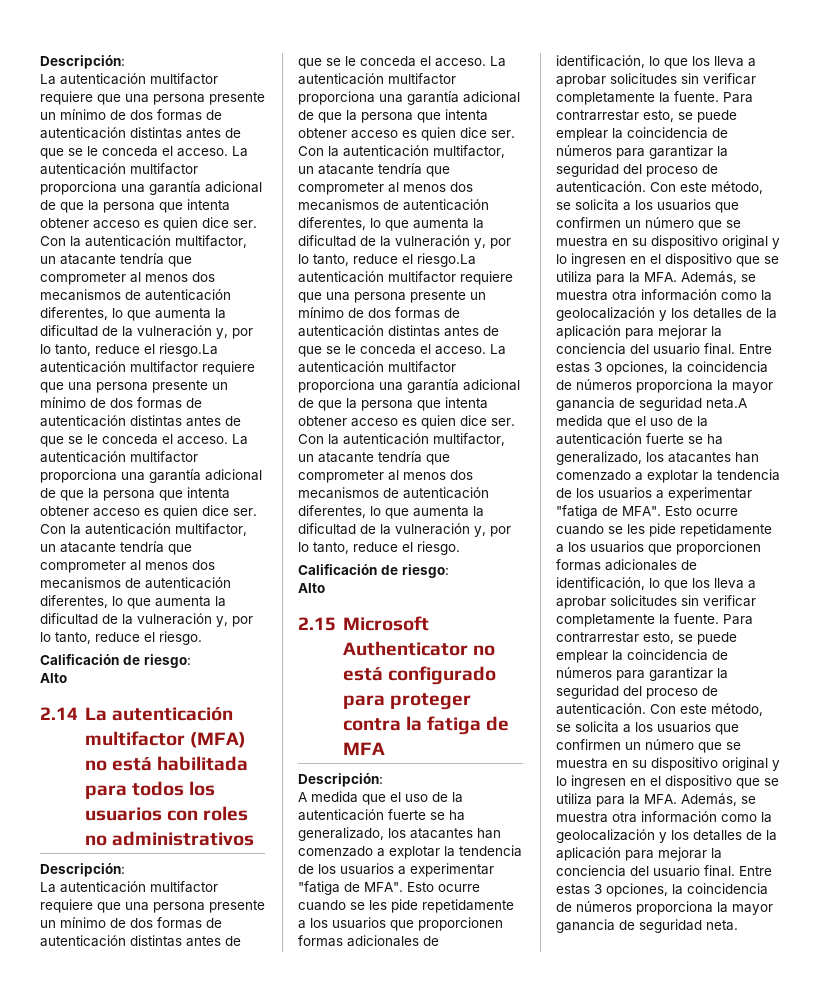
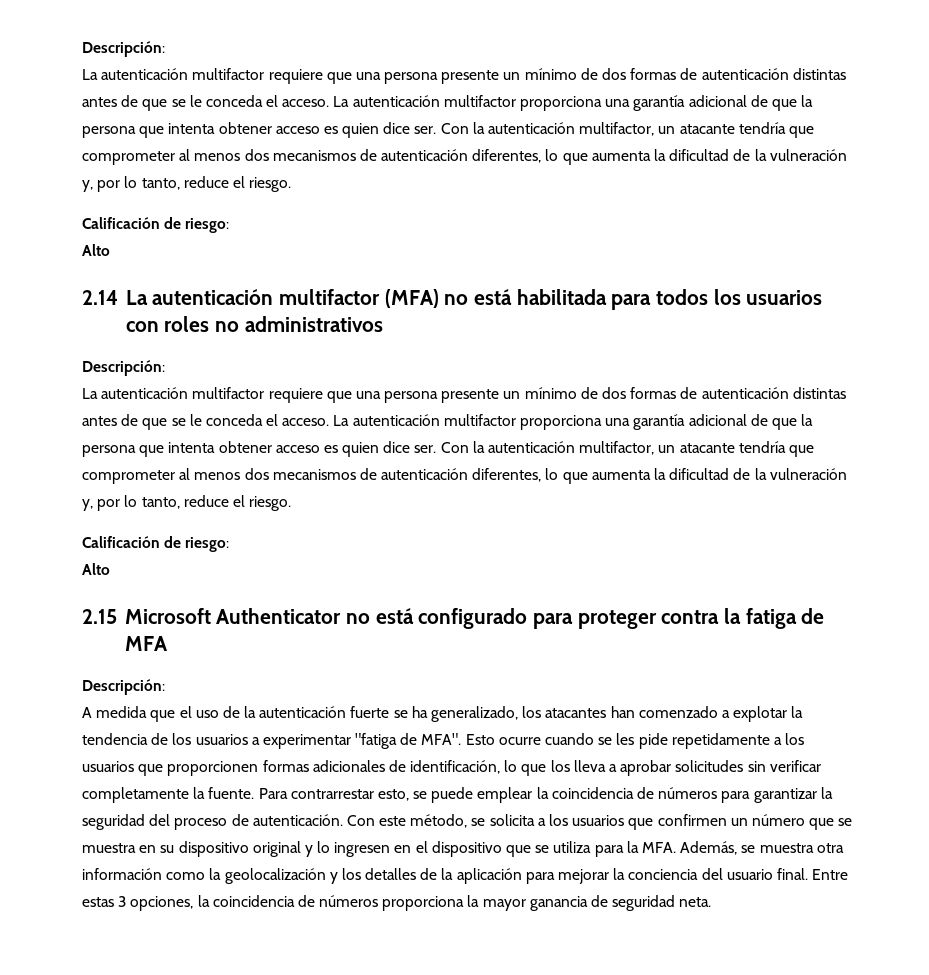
[159,343,218,357] [40,361,255,375] [40,380,228,393] [40,397,202,409] [40,415,241,427] [40,434,248,447] [40,451,198,463] [40,469,262,483] [40,487,230,501] [40,505,257,519] [40,523,247,536] [40,541,192,555] [40,560,215,573] [40,577,231,589] [40,595,226,609] [40,613,253,627] [40,632,155,644] riesgo.La autenticación multifactor requiere que una persona presente un mínimo de dos formas de autenticación distintas antes de que se le conceda el acceso. La autenticación multifactor proporciona una garantía adicional de que la persona que intenta obtener acceso es quien dice ser. Con la autenticación multifactor, un atacante tendría que comprometer al menos dos mecanismos de autenticación diferentes, lo que aumenta la dificultad de la vulneración y, por lo tanto, reduce el -> (245, 182) none
[417,253,476,267] [298,271,513,285] [298,290,486,303] [298,307,460,319] [298,325,499,337] [298,344,506,357] [298,361,456,373] [298,379,520,393] [298,397,488,411] [298,415,515,429] [298,433,505,446] [298,451,450,465] [298,470,473,483] [298,487,489,499] [298,505,484,519] [298,523,511,537] [298,542,413,554] riesgo.La autenticación multifactor requiere que una persona presente un mínimo de dos formas de autenticación distintas antes de que se le conceda el acceso. La autenticación multifactor proporciona una garantía adicional de que la persona que intenta obtener acceso es quien dice ser. Con la autenticación multifactor, un atacante tendría que comprometer al menos dos mecanismos de autenticación diferentes, lo que aumenta la dificultad de la vulneración y, por lo tanto, reduce el -> (245, 501) none
[706,398,747,409] [556,415,708,429] [556,433,723,445] [556,451,759,465] [556,469,780,483] [556,487,752,501] [556,505,738,519] [556,523,772,537] [556,541,761,555] [556,559,697,571] [556,577,756,591] [556,595,756,609] [556,613,753,627] [556,632,737,645] [556,649,728,663] [556,667,728,681] [556,685,718,699] [556,703,763,716] [556,721,739,735] [556,739,741,753] [556,757,780,771] [556,775,779,789] [556,793,756,807] [556,811,772,823] [556,829,777,843] [556,847,722,861] [556,865,772,877] [556,883,768,897] [556,901,773,915] [556,919,702,933] neta.A medida que el uso de la autenticación fuerte se ha generalizado, los atacantes han comenzado a explotar la tendencia de los usuarios a experimentar "fatiga de MFA". Esto ocurre cuando se les pide repetidamente a los usuarios que proporcionen formas adicionales de identificación, lo que los lleva a aprobar solicitudes sin verificar completamente la fuente. Para contrarrestar esto, se puede emplear la coincidencia de números para garantizar la seguridad del proceso de autenticación. Con este método, se solicita a los usuarios que confirmen un número que se muestra en su dispositivo original y lo ingresen en el dispositivo que se utiliza para la MFA. Además, se muestra otra información como la geolocalización y los detalles de la aplicación para mejorar la conciencia del usuario final. Entre estas 3 opciones, la coincidencia de números proporciona la mayor ganancia de seguridad -> (676, 903) none

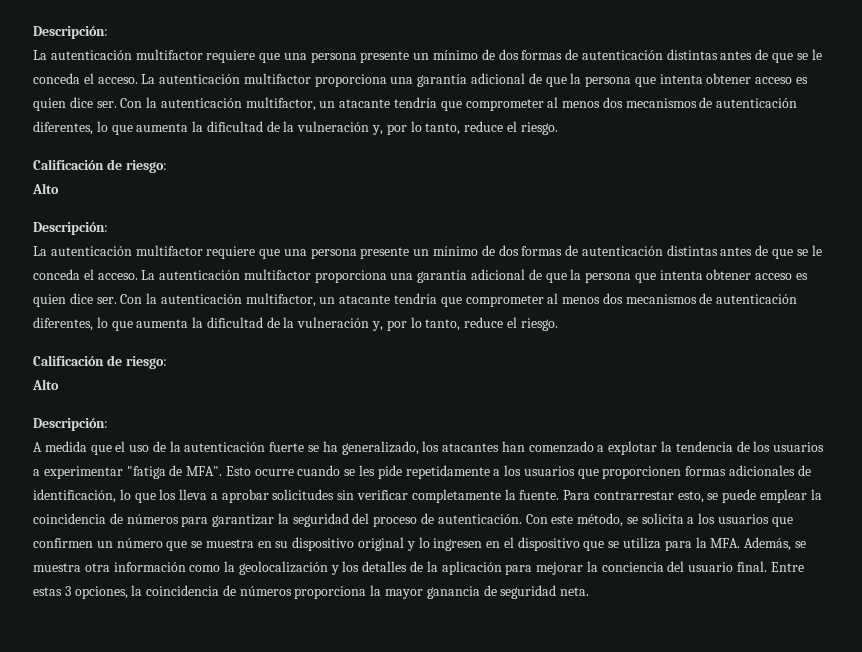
[82,289,823,310] [125,316,383,332] // 2.14 La autenticación multifactor (MFA) no está habilitada para todos los usuarios con roles no administrativos -> (59, 188) none
[82,608,825,629] [124,636,168,651] // 2.15 Microsoft Authenticator no está configurado para proteger contra la fatiga de MFA -> (59, 384) none

